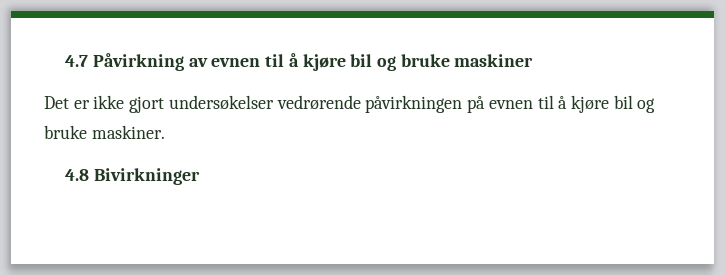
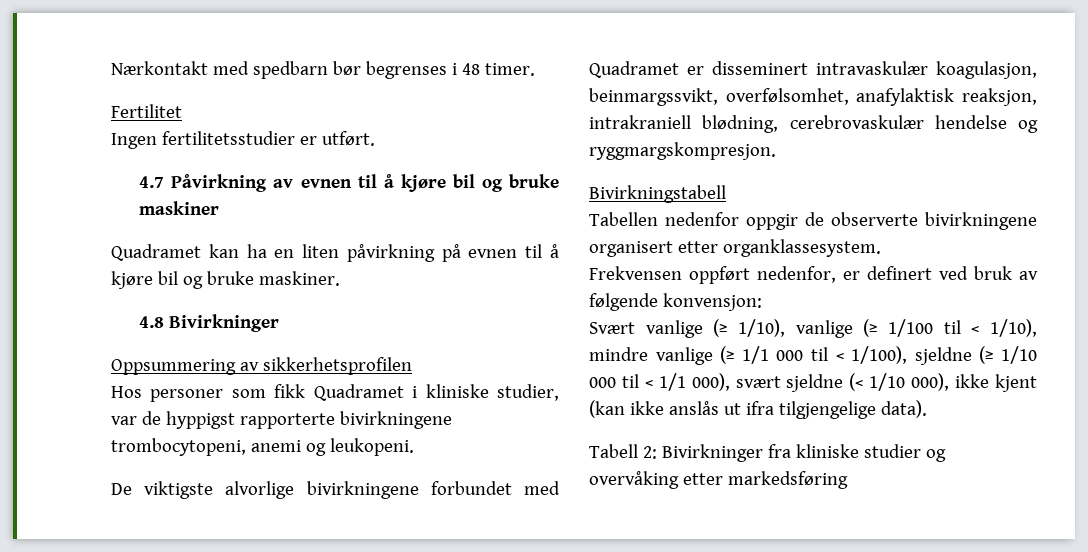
(65, 61) none -> [111,61,535,79] [111,104,182,118] [111,131,375,149] Nærkontakt med spedbarn bør begrenses i 48 timer. // Fertilitet // Ingen fertilitetsstudier er utført. //
[44,95,463,113] Det er ikke gjort undersøkelser vedrørende påvirkningen -> [111,244,435,262] Quadramet kan ha en liten påvirkning
(200, 176) none -> [111,357,412,375] [111,384,559,402] [111,411,452,429] [111,438,414,456] [111,481,560,499] [589,61,1037,79] [589,88,1037,106] [589,115,1038,133] [589,142,776,160] [589,185,726,203] [589,212,1037,230] [589,239,881,257] [589,266,1038,284] [589,293,762,311] [589,319,1037,338] [589,346,1037,365] [589,373,1037,392] [589,400,927,419] [589,444,946,462] [589,471,848,489] // Oppsummering av sikkerhetsprofilen // Hos personer som fikk Quadramet i kliniske studier, var de hyppigst rapporterte bivirkningene trombocytopeni, anemi og leukopeni. // De viktigste alvorlige bivirkningene forbundet med Quadramet er disseminert intravaskulær koagulasjon, beinmargssvikt, overfølsomhet, anafylaktisk reaksjon, intrakraniell blødning, cerebrovaskulær hendelse og ryggmargskompresjon. // Bivirkningstabell // Tabellen nedenfor oppgir de observerte bivirkningene organisert etter organklassesystem. // Frekvensen oppført nedenfor, er definert ved bruk av følgende konvensjon: // Svært vanlige (≥ 1/10), vanlige (≥ 1/100 til < 1/10), mindre vanlige (≥ 1/1 000 til < 1/100), sjeldne (≥ 1/10 000 til < 1/1 000), svært sjeldne (< 1/10 000), ikke kjent (kan ikke anslås ut ifra tilgjengelige data). // Tabell 2: Bivirkninger fra kliniske studier og overvåking etter markedsføring

